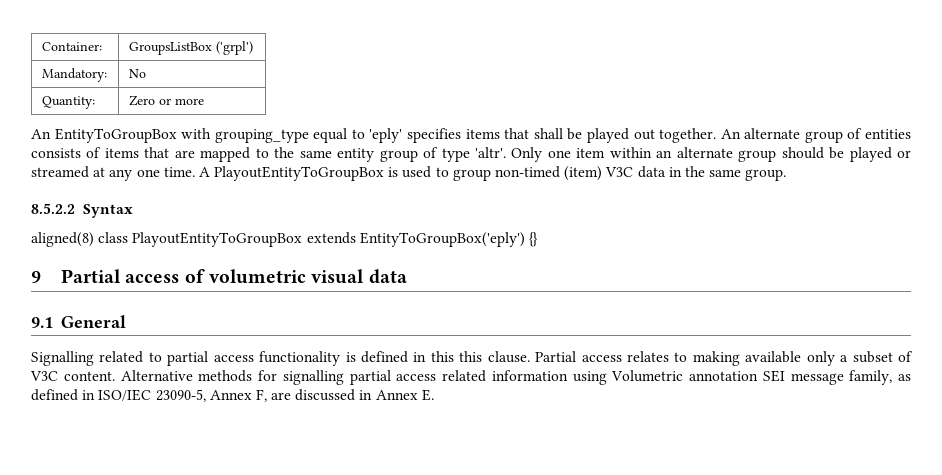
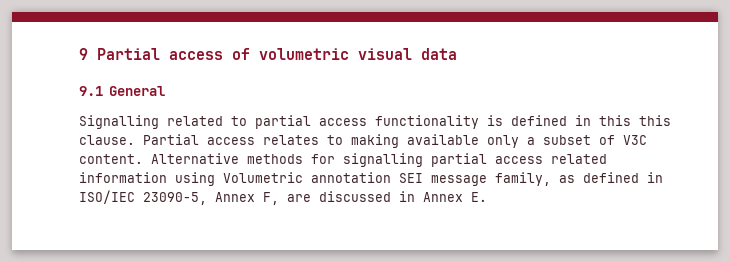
[41,42,102,51] [128,41,253,55] [41,68,107,82] [128,69,146,78] [41,96,95,109] [128,95,204,106] [31,128,911,143] [31,147,912,162] [31,166,787,181] [31,203,133,218] [31,232,538,247] Container: | GroupsListBox ('grpl') // Mandatory: | No // Quantity: | Zero or more // An EntityToGroupBox with grouping_type equal to 'eply' specifies items that shall be played out together. An alternate group of entities consists of items that are mapped to the same entity group of type 'altr'. Only one item within an alternate group should be played or streamed at any one time. A PlayoutEntityToGroupBox is used to group non-timed (item) V3C data in the same group. // 8.5.2.2 Syntax // aligned(8) class PlayoutEntityToGroupBox extends EntityToGroupBox('eply') {} // -> (79, 54) none

